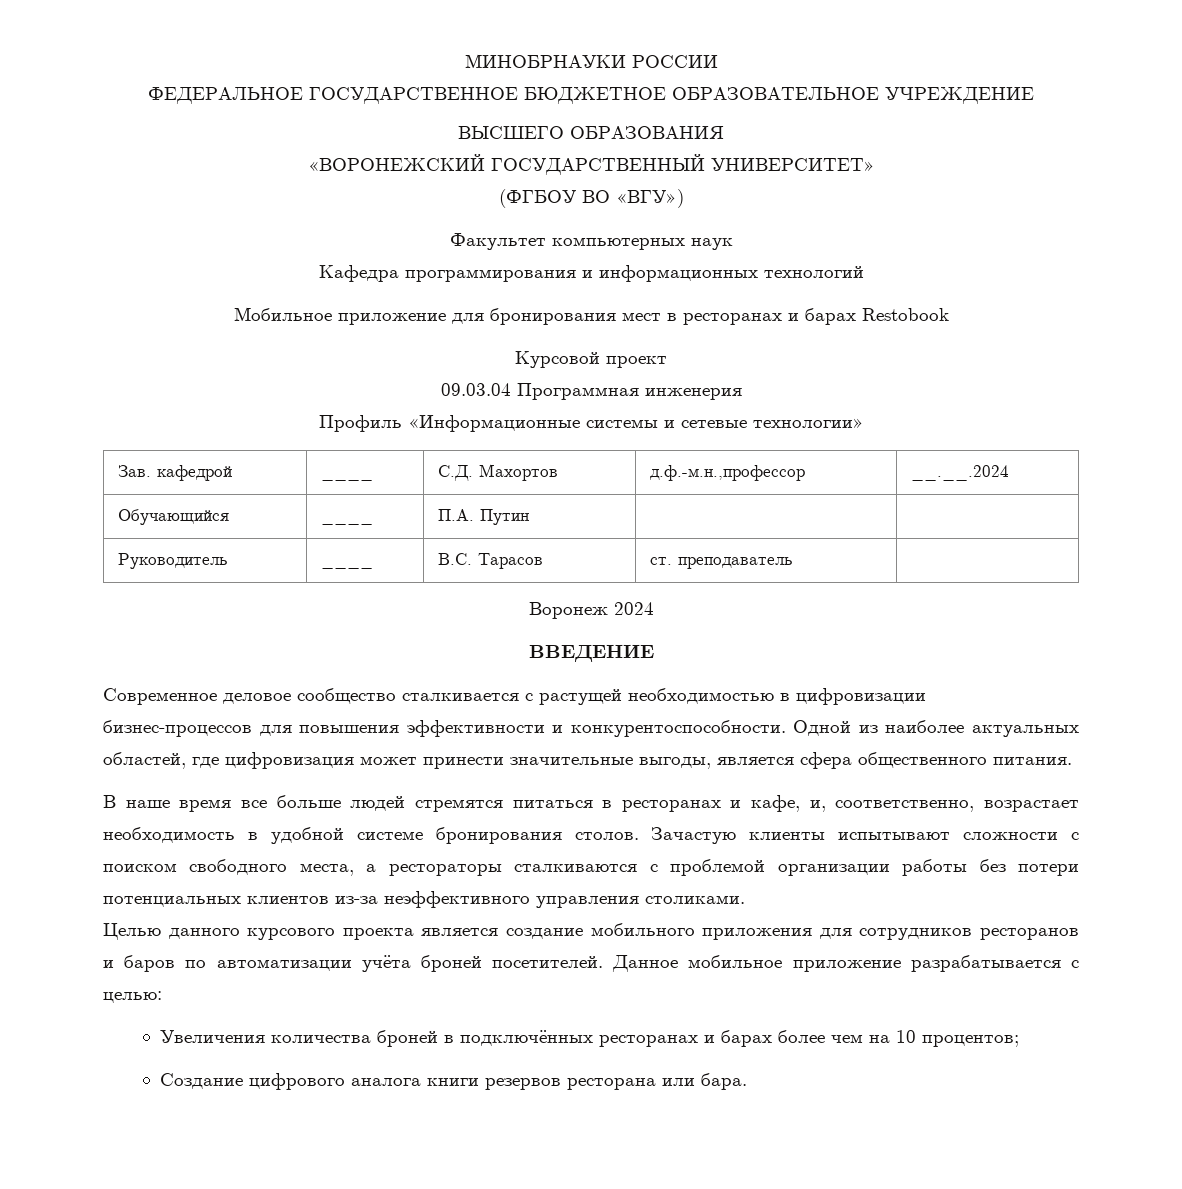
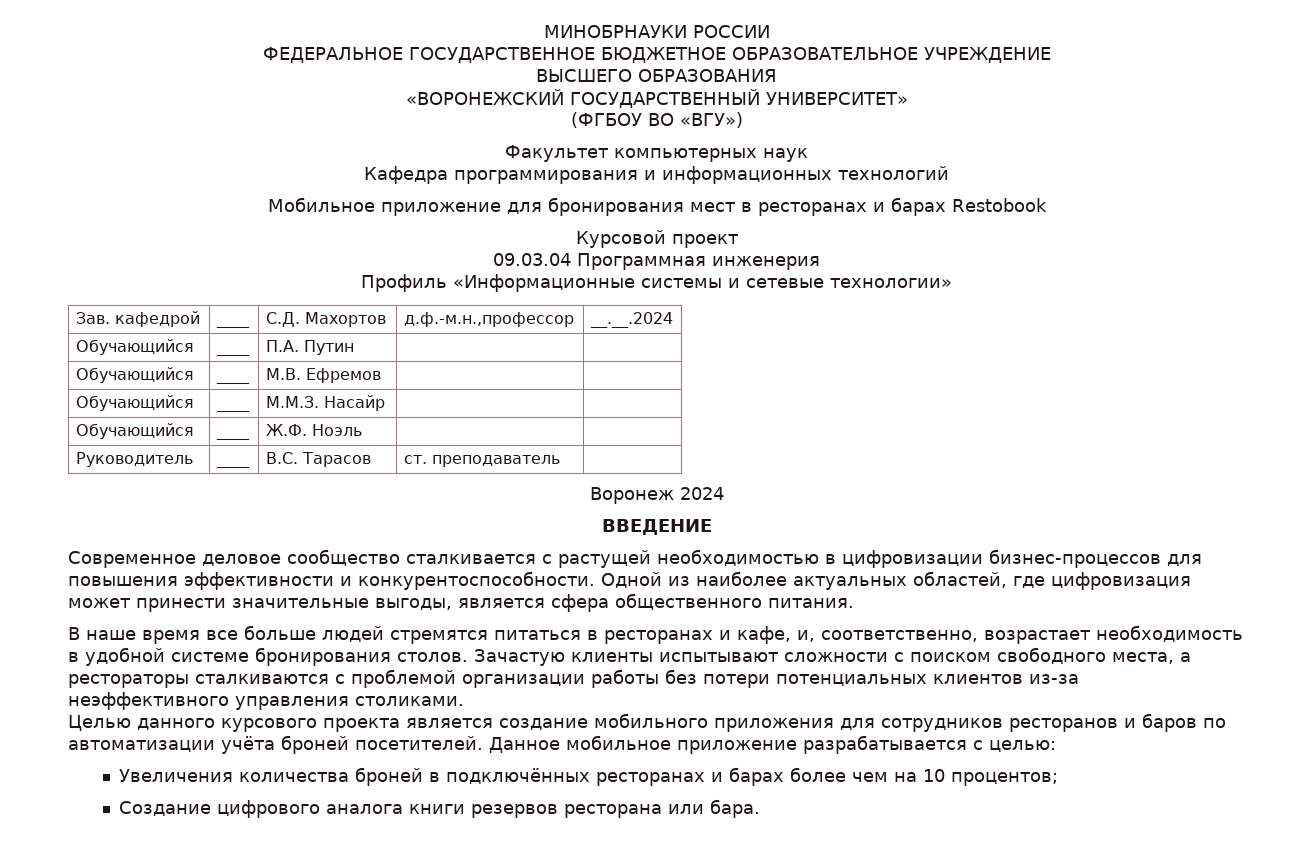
(530, 517) none -> [75,367,194,383] [215,380,250,384] [265,368,381,383] [75,395,194,411] [215,408,250,412] [265,395,385,411] [75,423,194,439] [215,436,250,440] [265,424,362,436] // Обучающийся | ____ | М.В. Ефремов | | // Обучающийся | ____ | М.М.З. Насайр | | // Обучающийся | ____ | Ж.Ф. Ноэль | |

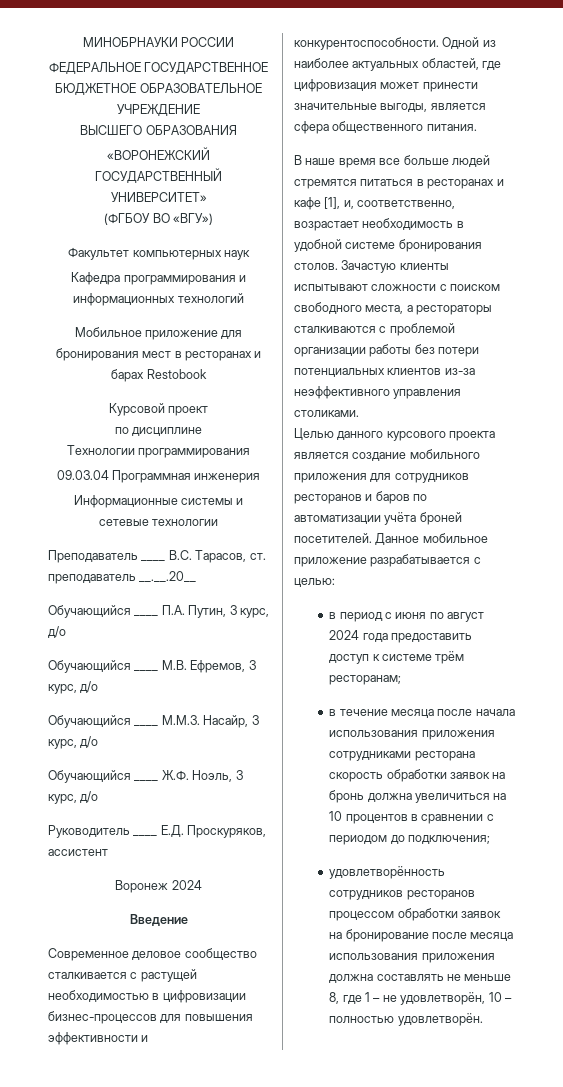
(738, 241) none -> [114,427,203,436] [66,445,251,458] // по дисциплине // Технологии программирования
[361,274,635,292] Профиль «Информационные -> [73,495,178,508] Информационные
[830,278,952,288] [75,311,200,327] [215,324,250,328] [265,312,386,327] [403,312,574,327] [589,312,673,328] [75,339,194,355] [215,352,250,356] [265,340,354,355] [75,367,194,383] [215,380,250,384] [265,368,381,383] [75,395,194,411] [215,408,250,412] [265,395,385,411] [75,423,194,439] [215,436,250,440] [265,424,362,436] [75,452,193,467] [215,464,250,468] [265,452,371,467] [403,455,560,467] технологии» // Зав. кафедрой | ____ | С.Д. Махортов | д.ф.-м.н.,профессор | __.__.2024 // Обучающийся | ____ | П.А. Путин | | // Обучающийся | ____ | М.В. Ефремов | | // Обучающийся | ____ | М.М.З. Насайр | | // Обучающийся | ____ | Ж.Ф. Ноэль | | // Руководитель | ____ | В.С. Тарасов | ст. преподаватель | -> [152,519,219,526] [48,550,166,563] [168,550,266,563] [48,571,197,584] [48,605,159,618] [161,605,269,618] [48,626,66,638] [48,660,159,673] [161,660,256,673] [48,681,99,694] [48,715,159,728] [161,715,259,728] [48,736,99,749] [48,770,243,783] [48,791,99,804] [48,825,267,838] [48,849,108,856] технологии // Преподаватель ____ В.С. Тарасов, ст. преподаватель __.__.20__ // Обучающийся ____ П.А. Путин, 3 курс, д/о // Обучающийся ____ М.В. Ефремов, 3 курс, д/о // Обучающийся ____ М.М.З. Насайр, 3 курс, д/о // Обучающийся ____ Ж.Ф. Ноэль, 3 курс, д/о // Руководитель ____ Е.Д. Проскуряков, ассистент
[601,519,712,535] ВВЕДЕНИЕ -> [129,914,188,926] Введение
[737,626,791,644] кафе, -> [294,197,341,210] кафе [1],
[119,767,1059,786] [119,799,761,818] Увеличения количества броней в подключённых ресторанах и барах более чем на 10 процентов; // Создание цифрового аналога книги резервов ресторана или бара. -> [329,612,485,622] [329,630,473,643] [329,651,465,664] [329,675,402,685] [329,709,515,718] [329,730,495,740] [329,751,475,761] [329,769,506,782] [329,790,507,803] [329,811,494,824] [329,835,491,845] [329,866,446,879] [329,890,475,900] [329,908,502,921] [329,929,514,942] [329,953,495,963] [329,974,512,983] [329,992,512,1005] [329,1013,483,1026] в период с июня по август 2024 года предоставить доступ к системе трём ресторанам; // в течение месяца после начала использования приложения сотрудниками ресторана скорость обработки заявок на бронь должна увеличиться на 10 процентов в сравнении с периодом до подключения; // удовлетворённость сотрудников ресторанов процессом обработки заявок на бронирование после месяца использования приложения должна составлять не меньше 8, где 1 – не удовлетворён, 10 – полностью удовлетворён.

